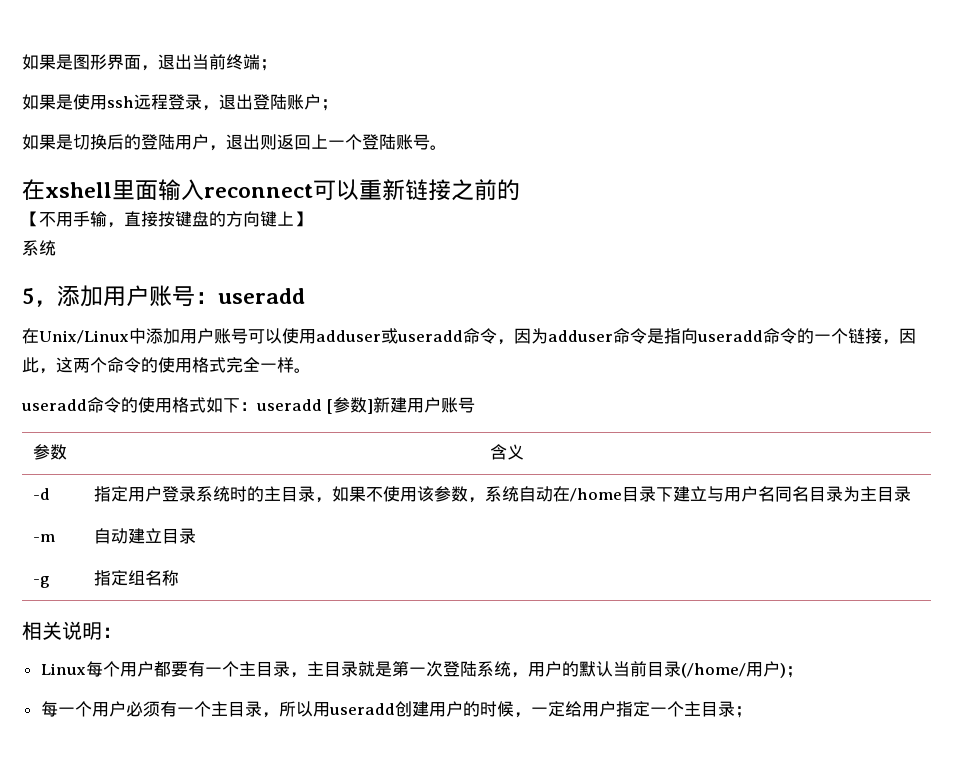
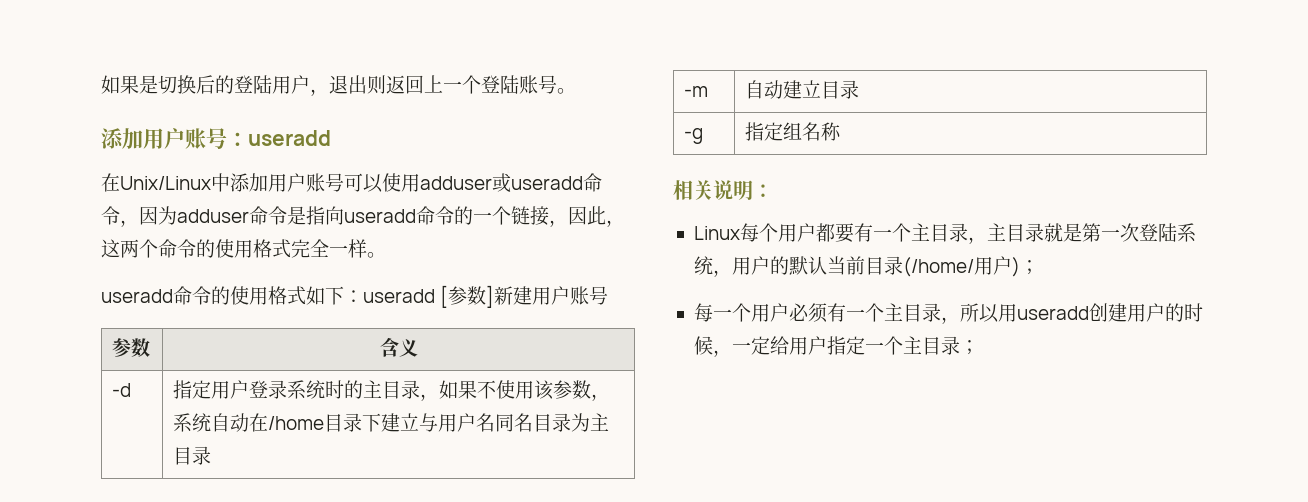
[22,54,277,71] [22,94,338,111] [22,134,73,150] 如果是图形界面，退出当前终端； // 如果是使用ssh远程登录，退出登陆账户； // 如果是 -> [101,75,158,94] 如果是
[22,179,520,201] [22,211,311,228] [22,240,56,256] [22,288,57,307] 在xshell里面输入reconnect可以重新链接之前的 // 【不用手输，直接按键盘的方向键上】 // 系统 // 5， -> (576, 91) none

